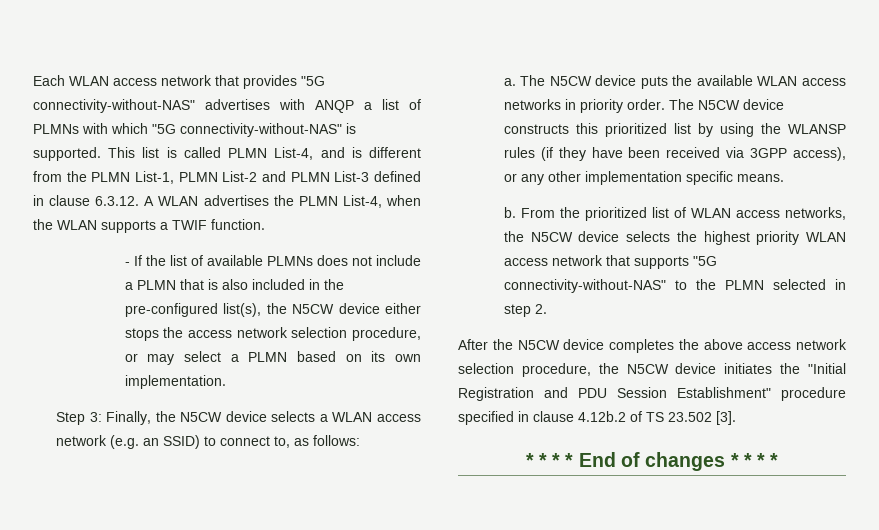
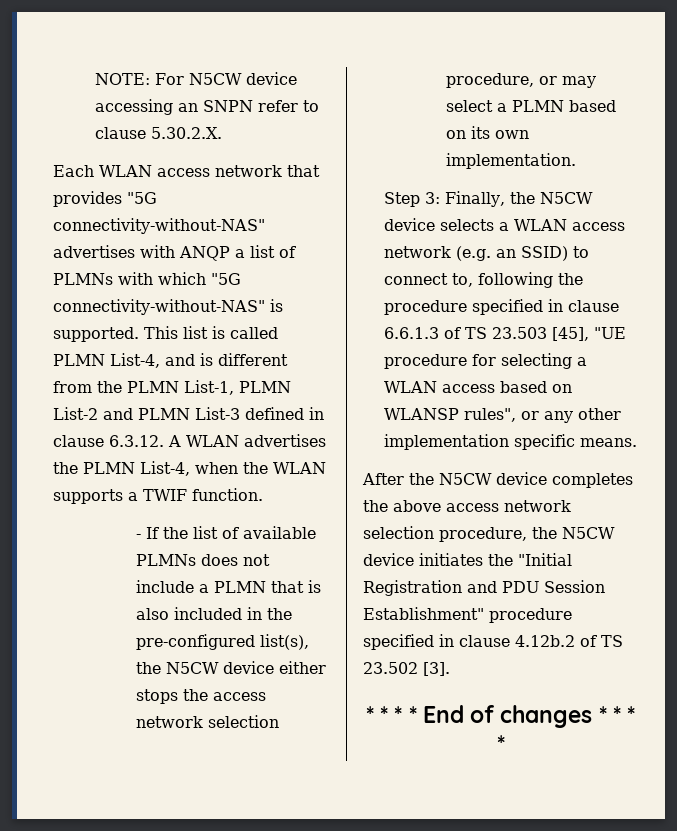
(33, 80) none -> [94,72,297,85] [94,99,319,115] [94,127,222,139] NOTE: For N5CW device accessing an SNPN refer to clause 5.30.2.X. //
[293,435,360,446] [503,75,846,89] [503,99,784,113] [503,123,846,137] [503,147,846,161] as follows: // a. The N5CW device puts the available WLAN access networks in priority order. The N5CW device constructs this prioritized list by using the WLANSP rules (if they have been received via 3GPP access), -> [477,272,583,288] [383,299,619,315] [383,327,626,341] [383,353,587,369] [383,381,572,393] [383,408,516,422] following the procedure specified in clause 6.6.1.3 of TS 23.503 [45], "UE procedure for selecting a WLAN access based on WLANSP rules",
[503,207,846,221] [503,231,846,245] [503,255,717,269] [503,279,846,293] [503,304,547,317] // b. From the prioritized list of WLAN access networks, the N5CW device selects the highest priority WLAN access network that supports "5G connectivity-without-NAS" to the PLMN selected in step 2. -> (637, 442) none

